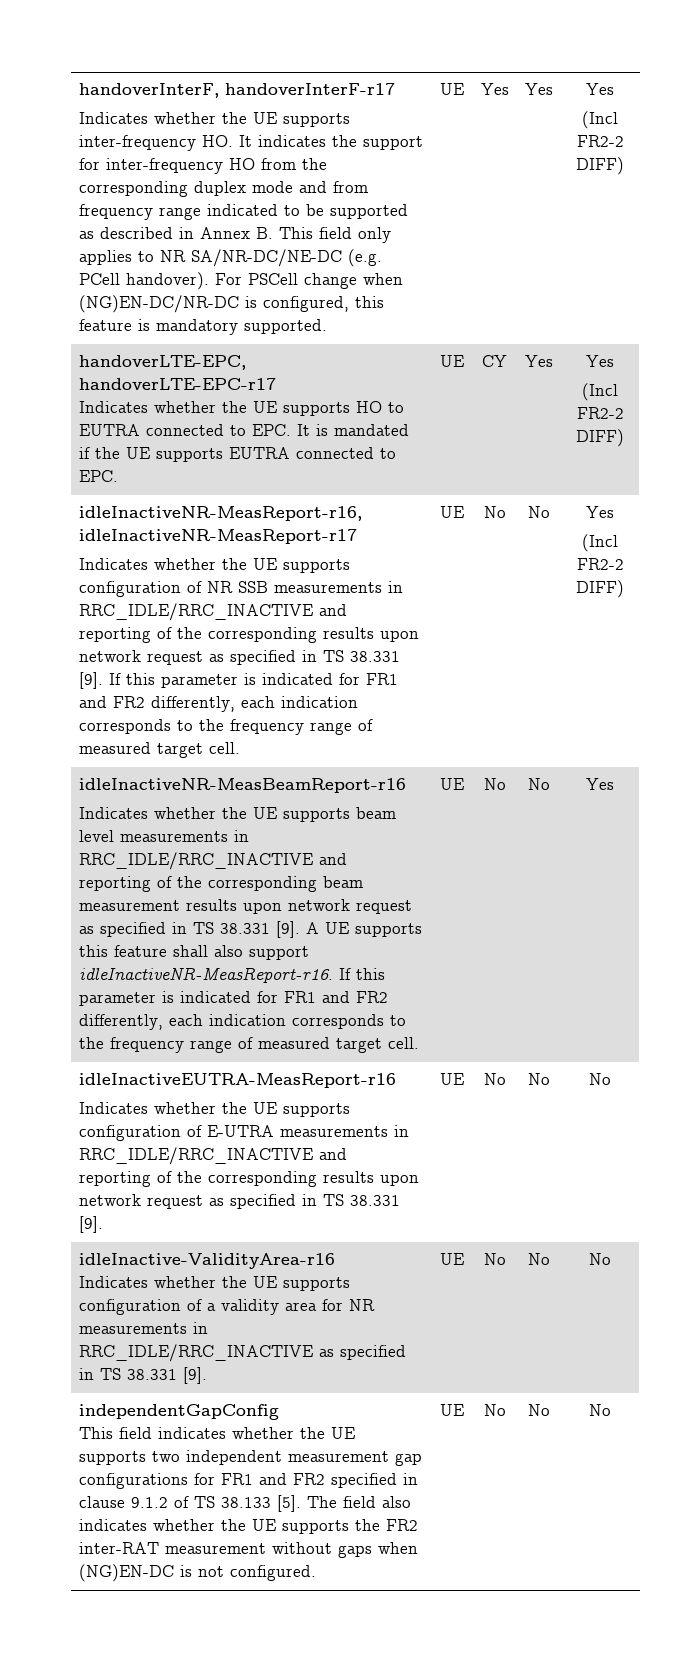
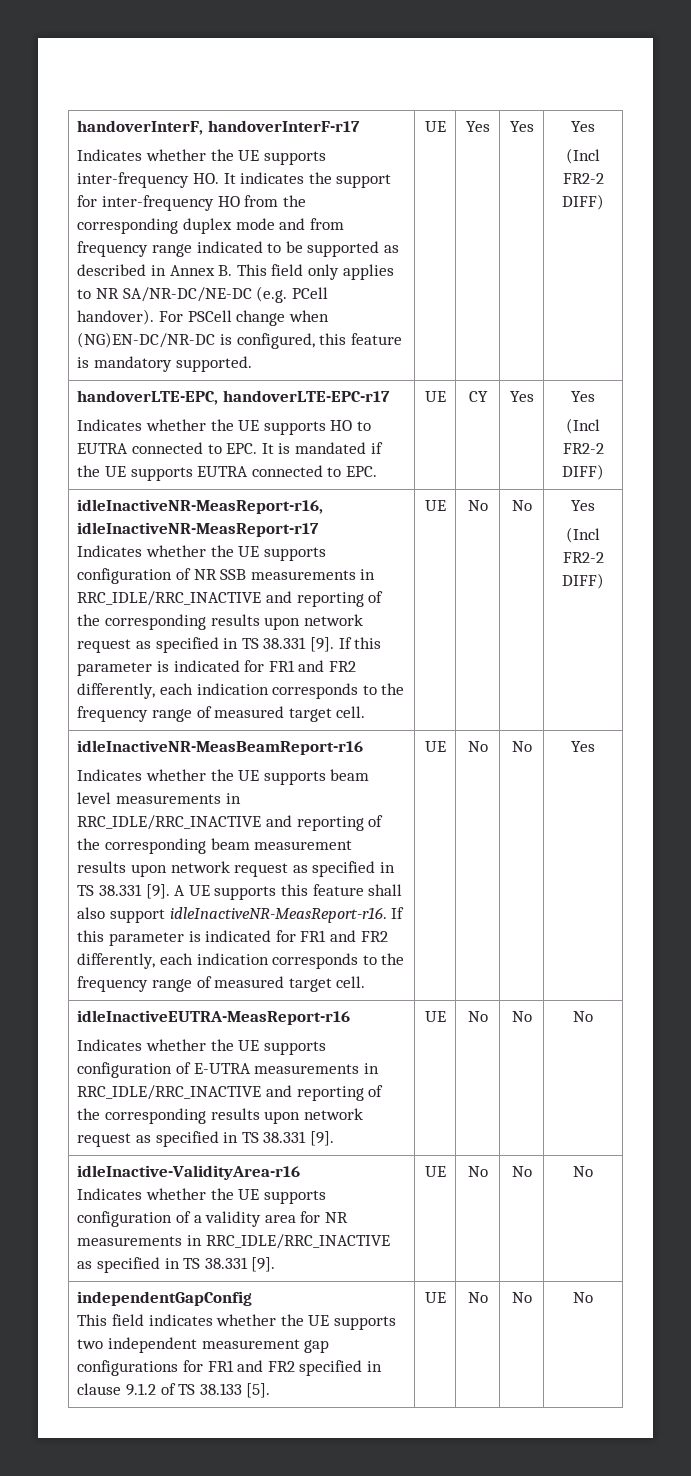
[306,1496,411,1508] [78,1519,418,1534] [78,1542,418,1558] [78,1564,316,1582] The field also indicates whether the UE supports the FR2 inter-RAT measurement without gaps when (NG)EN-DC is not configured. -> (271, 1390) none

